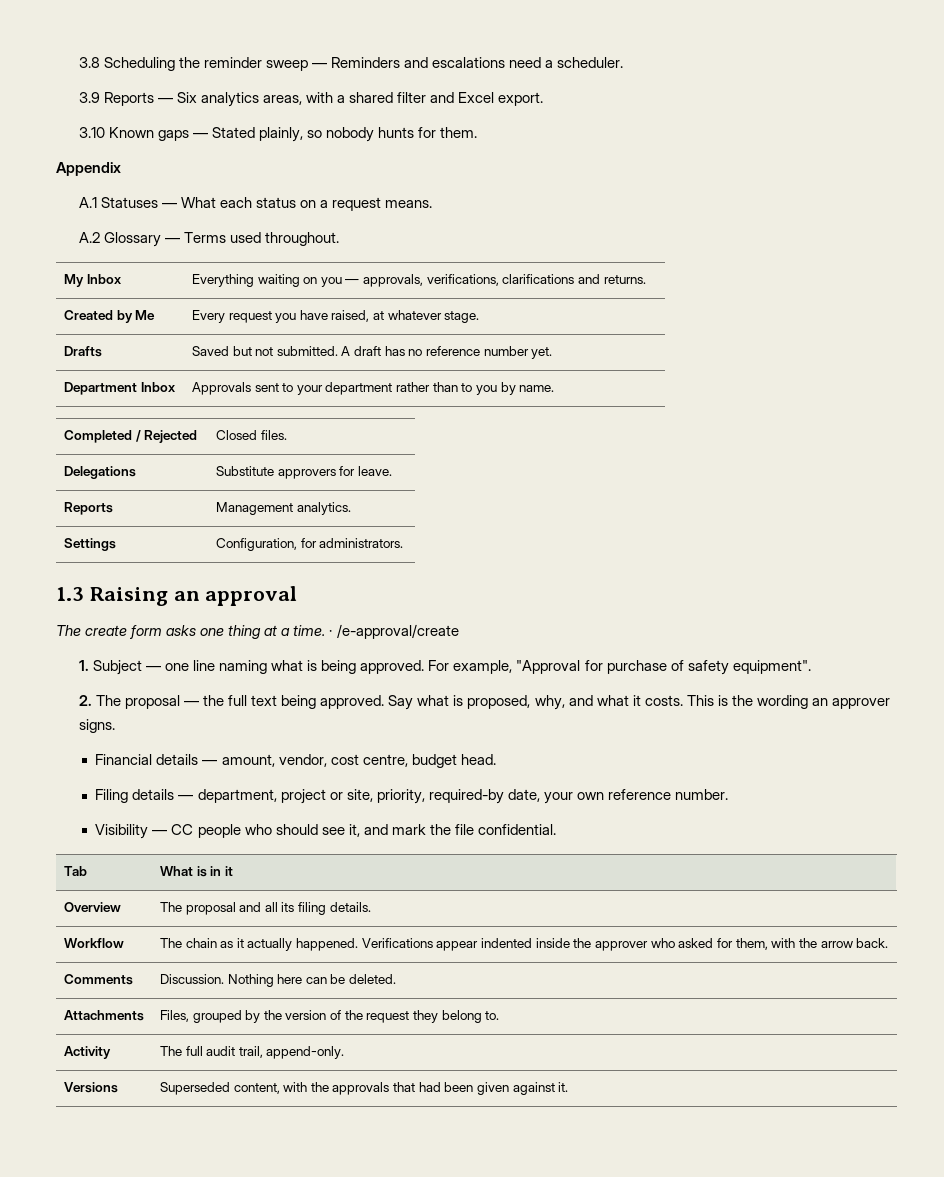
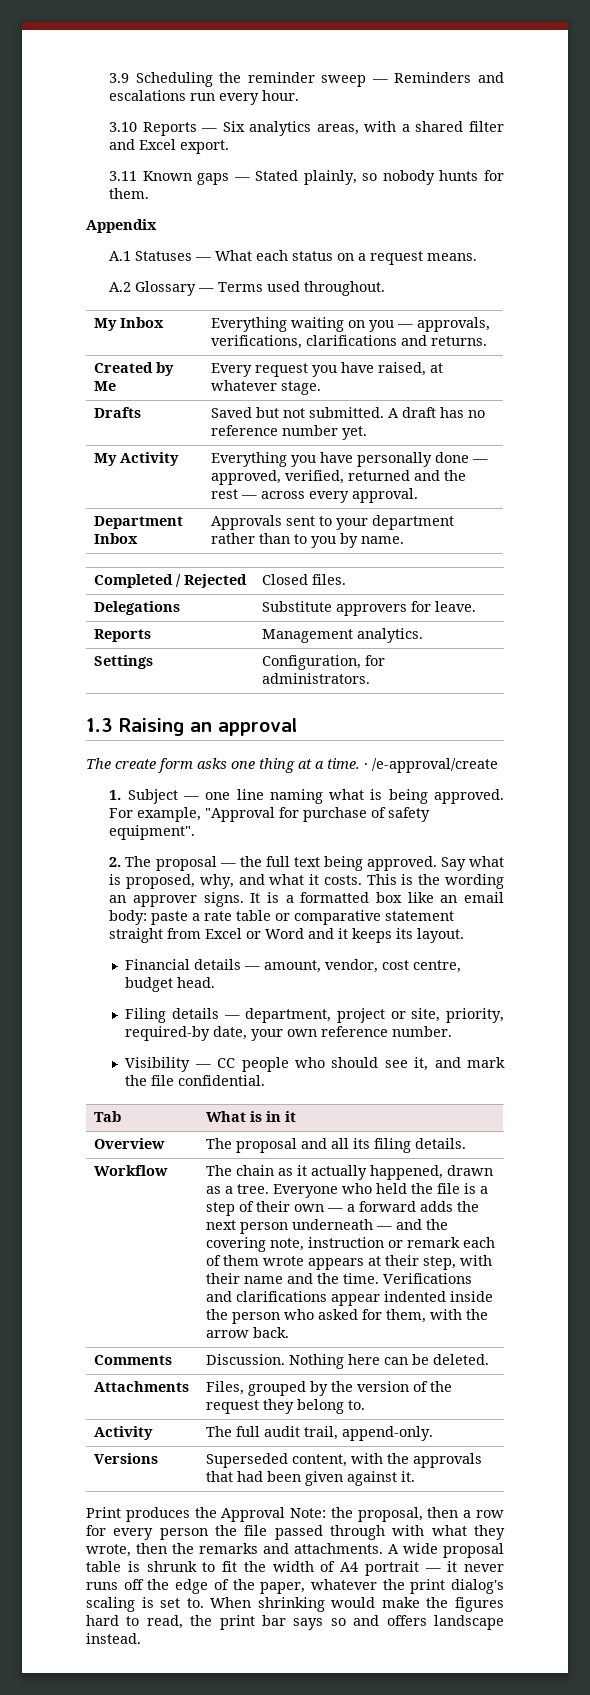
[78,57,100,68] 3.8 -> [109,73,130,83] 3.9
[509,57,624,68] [78,92,100,103] need a scheduler. // 3.9 -> [190,90,300,105] [109,122,138,132] run every hour. // 3.10
[78,127,105,138] 3.10 -> [109,171,138,181] 3.11
(553, 353) none -> [94,452,180,466] [211,452,489,467] [211,470,467,485] [211,488,419,503] // My Activity | Everything you have personally done — approved, verified, returned and the rest — across every approval.
(115, 726) none -> [250,892,504,903] [109,910,455,925] [109,928,465,943] It is a formatted box like an email body: paste a rate table or comparative statement straight from Excel or Word and it keeps its layout.
[296,938,433,951] happened. Verifications -> [370,1165,494,1180] [206,1183,489,1198] [206,1201,480,1216] [206,1219,449,1234] [206,1237,496,1252] [206,1255,493,1270] [206,1273,473,1284] [206,1291,328,1302] happened, drawn as a tree. Everyone who held the file is a step of their own — a forward adds the next person underneath — and the covering note, instruction or remark each of them wrote appears at their step, with their name and the time. Verifications and clarifications
[595,941,649,951] approver -> [232,1312,281,1324] person
(569, 1087) none -> [86,1507,504,1522] [86,1525,505,1540] [86,1543,504,1558] [86,1561,504,1576] [86,1579,504,1594] [86,1597,504,1612] [86,1615,504,1630] [86,1633,141,1644] // Print produces the Approval Note: the proposal, then a row for every person the file passed through with what they wrote, then the remarks and attachments. A wide proposal table is shrunk to fit the width of A4 portrait — it never runs off the edge of the paper, whatever the print dialog's scaling is set to. When shrinking would make the figures hard to read, the print bar says so and offers landscape instead.

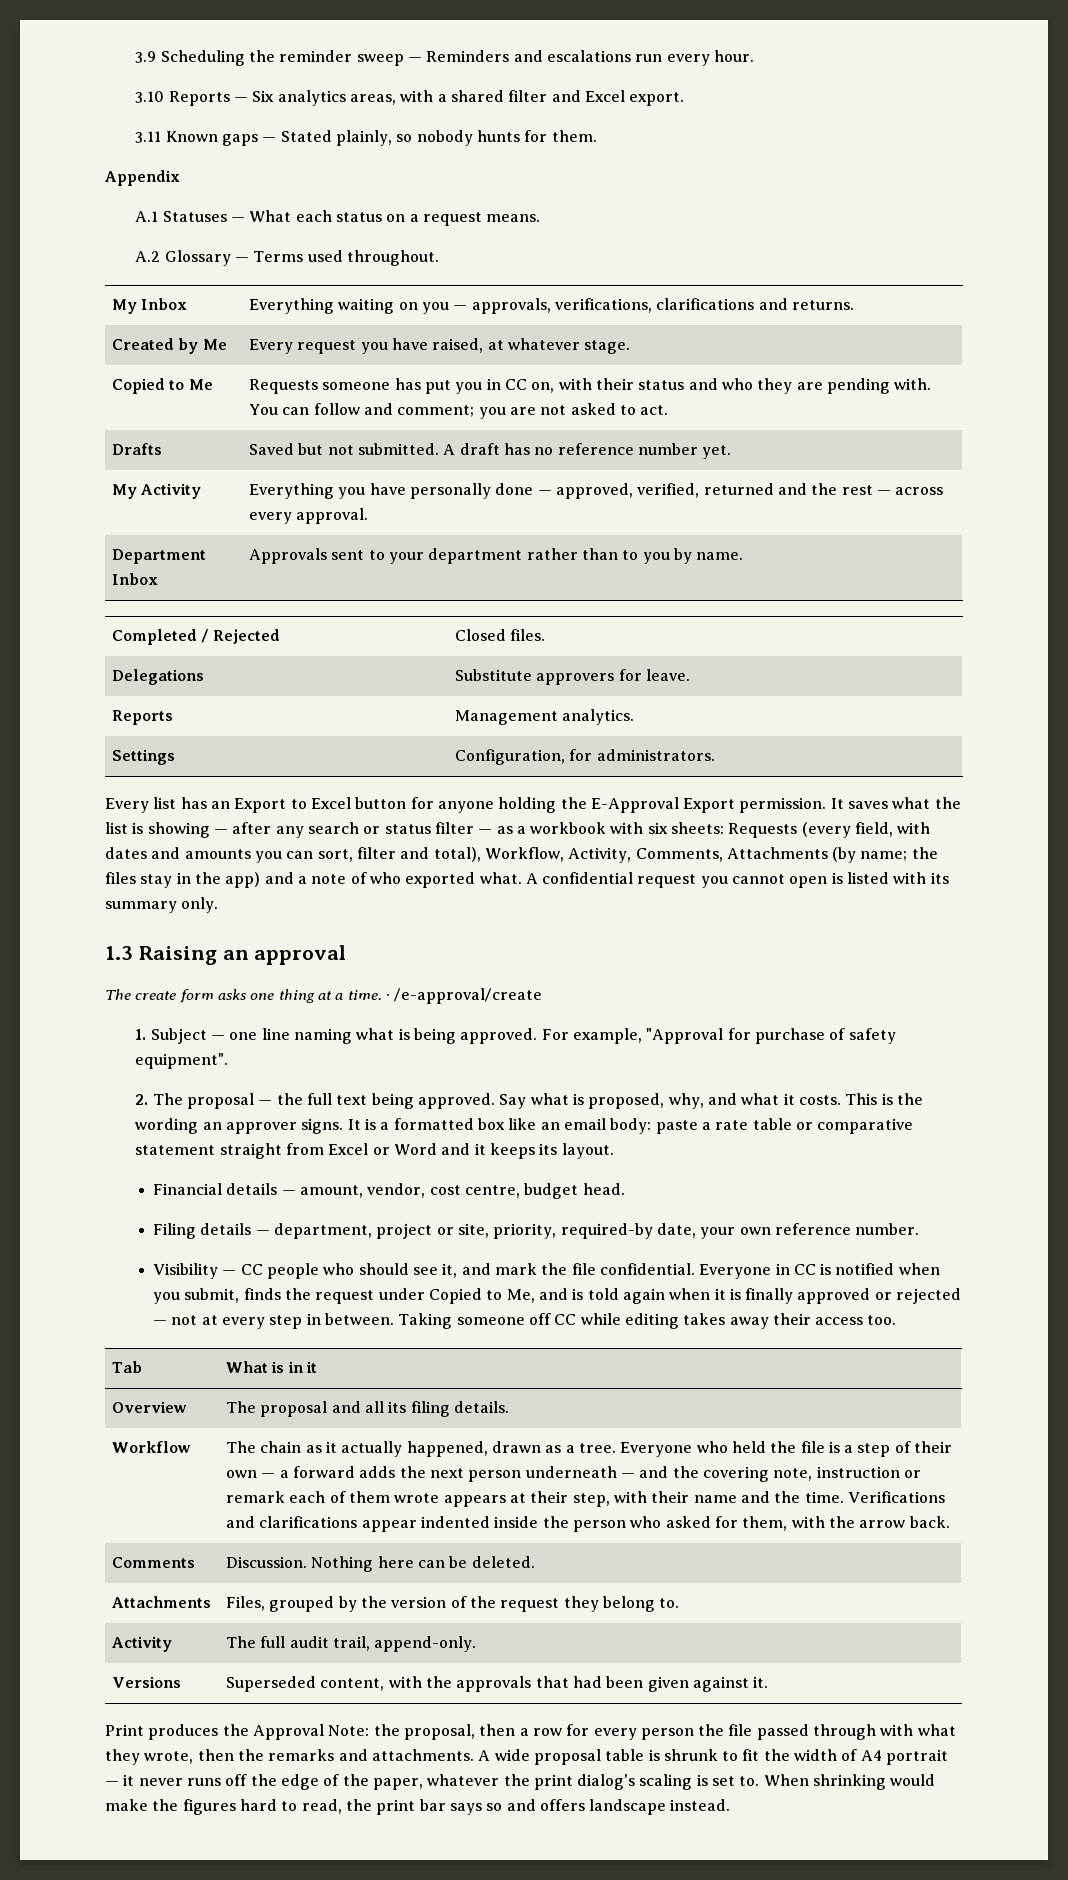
(322, 388) none -> [112,378,213,394] [249,378,932,394] [249,403,669,419] // Copied to Me | Requests someone has put you in CC on, with their status and who they are pending with. You can follow and comment; you are not asked to act.
(371, 678) none -> [105,797,961,813] [105,822,931,838] [105,847,938,863] [105,872,949,888] [105,897,219,913] // Every list has an Export to Excel button for anyone holding the E-Approval Export permission. It saves what the list is showing — after any search or status filter — as a workbook with six sheets: Requests (every field, with dates and amounts you can sort, filter and total), Workflow, Activity, Comments, Attachments (by name; the files stay in the app) and a note of who exported what. A confidential request you cannot open is listed with its summary only.
(266, 1080) none -> [699,1263,940,1279] [153,1288,962,1304] [153,1313,897,1329] Everyone in CC is notified when you submit, finds the request under Copied to Me, and is told again when it is finally approved or rejected — not at every step in between. Taking someone off CC while editing takes away their access too.

